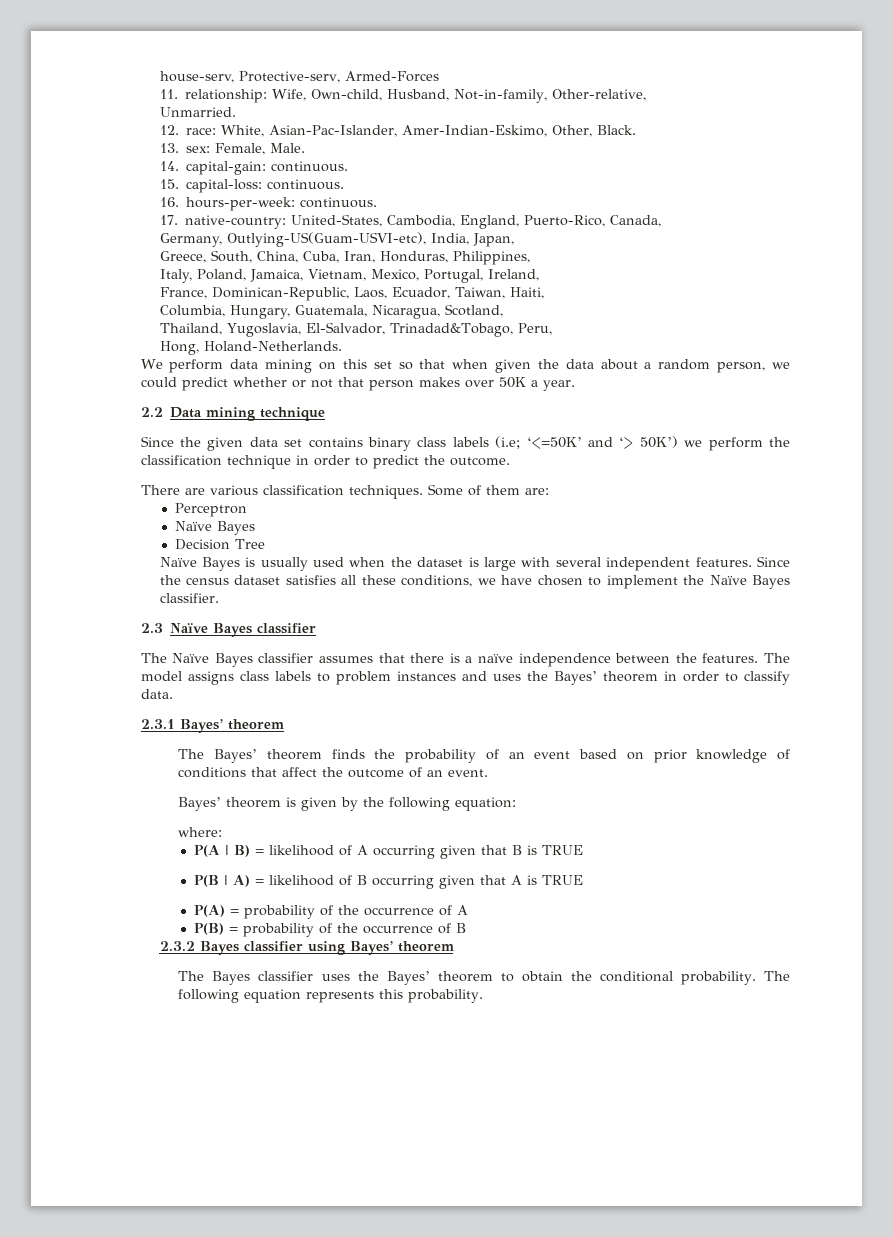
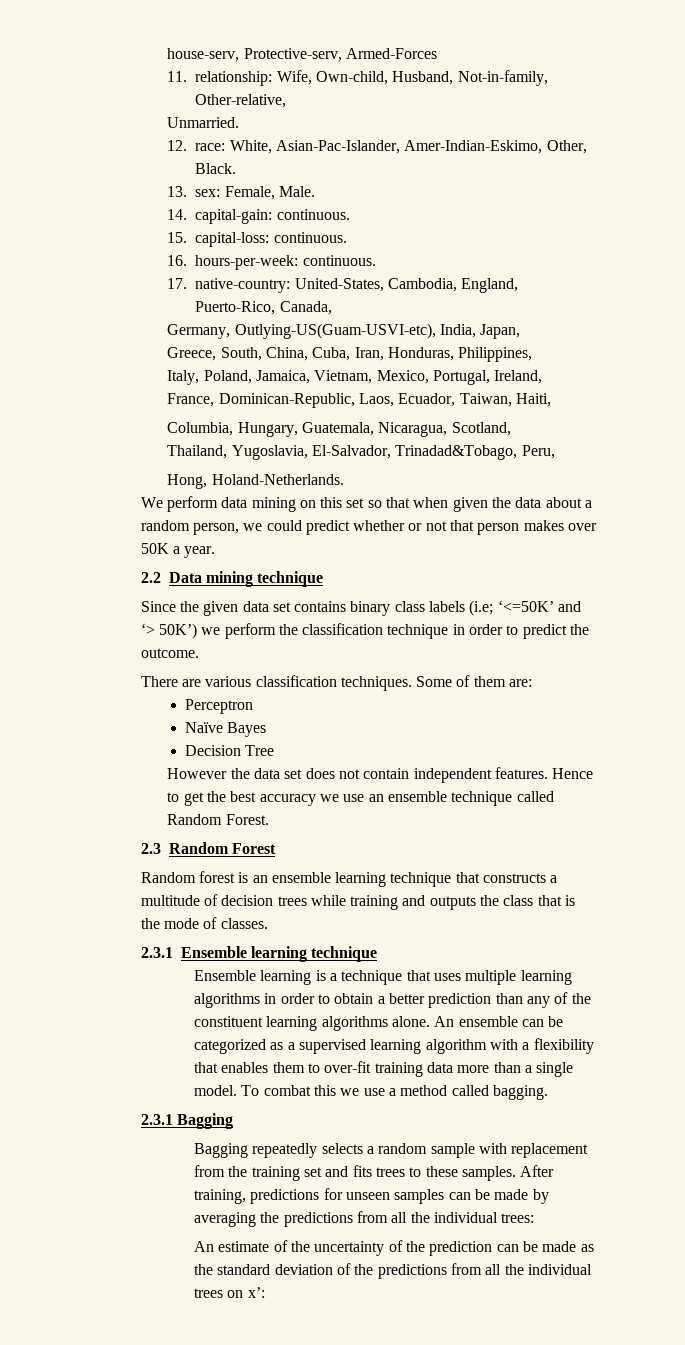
[159,556,790,571] [159,575,790,589] [159,593,219,603] [140,623,316,637] [140,653,790,667] [140,671,790,685] [140,689,173,699] [140,719,284,733] [178,749,791,763] [178,767,489,778] [178,797,517,811] [178,827,223,837] [194,845,584,859] [194,875,584,889] [194,905,469,919] [194,923,467,937] [159,941,454,955] [178,971,790,985] [178,989,484,1003] Naïve Bayes is usually used when the dataset is large with several independent features. Since the census dataset satisfies all these conditions, we have chosen to implement the Naïve Bayes classifier. // 2.3 Naïve Bayes classifier // The Naïve Bayes classifier assumes that there is a naïve independence between the features. The model assigns class labels to problem instances and uses the Bayes’ theorem in order to classify data. // 2.3.1 Bayes’ theorem // The Bayes’ theorem finds the probability of an event based on prior knowledge of conditions that affect the outcome of an event. // Bayes’ theorem is given by the following equation: // where: // P(A | B) = likelihood of A occurring given that B is TRUE // P(B | A) = likelihood of B occurring given that A is TRUE // P(A) = probability of the occurrence of A // P(B) = probability of the occurrence of B // 2.3.2 Bayes classifier using Bayes’ theorem // The Bayes classifier uses the Bayes’ theorem to obtain the conditional probability. The following equation represents this probability. -> [167,767,594,783] [167,791,554,806] [167,814,269,825] [140,842,276,854] [140,871,558,887] [140,894,576,910] [140,917,268,929] [140,946,378,962] [194,970,572,985] [194,992,591,1008] [194,1016,564,1031] [194,1038,594,1054] [194,1061,574,1077] [194,1085,548,1100] [140,1113,233,1129] [194,1143,589,1158] [194,1165,555,1181] [194,1188,549,1204] [194,1211,535,1227] [194,1240,594,1256] [194,1263,592,1279] [194,1287,265,1298] However the data set does not contain independent features. Hence to get the best accuracy we use an ensemble technique called Random Forest. // 2.3 Random Forest // Random forest is an ensemble learning technique that constructs a multitude of decision trees while training and outputs the class that is the mode of classes. // 2.3.1 Ensemble learning technique // Ensemble learning is a technique that uses multiple learning algorithms in order to obtain a better prediction than any of the constituent learning algorithms alone. An ensemble can be categorized as a supervised learning algorithm with a flexibility that enables them to over-fit training data more than a single model. To combat this we use a method called bagging. // 2.3.1 Bagging // Bagging repeatedly selects a random sample with replacement from the training set and fits trees to these samples. After training, predictions for unseen samples can be made by averaging the predictions from all the individual trees: // An estimate of the uncertainty of the prediction can be made as the standard deviation of the predictions from all the individual trees on x’:

